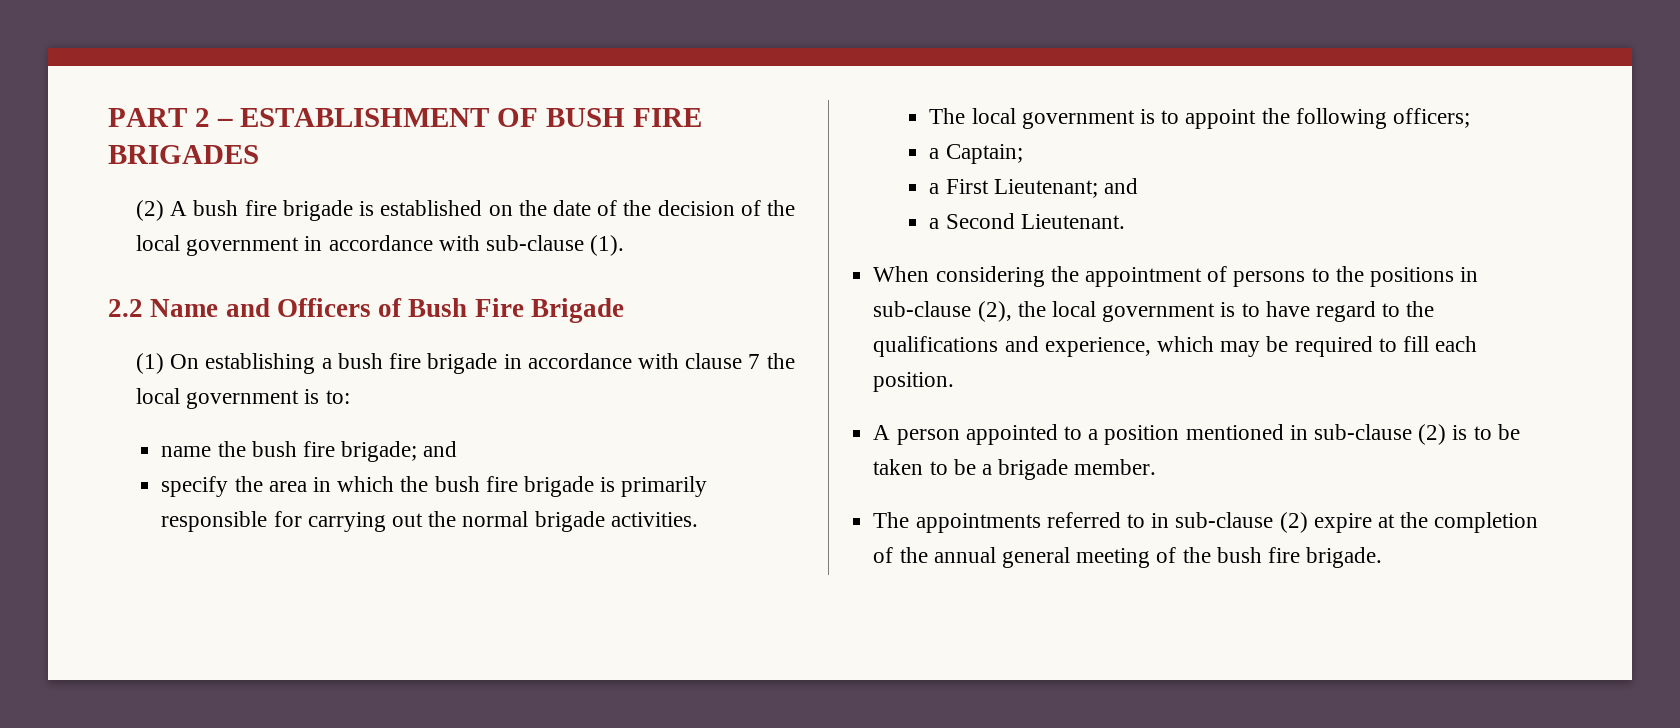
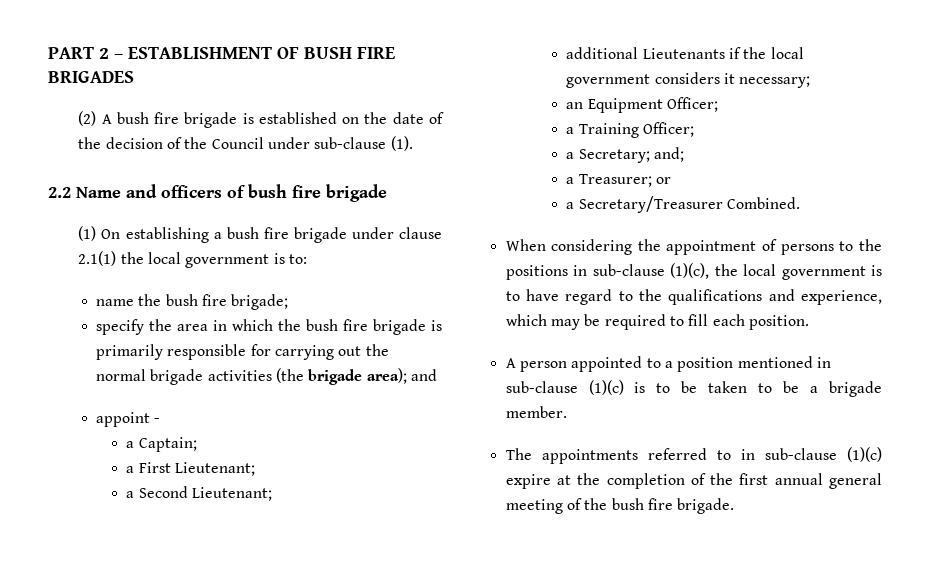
[136,235,480,256] local government in accordance with -> [211,137,310,149] Council under
[276,298,625,323] Officers of Bush Fire Brigade -> [161,184,387,202] officers of bush fire brigade
[503,353,761,369] in accordance with clause 7 -> [351,227,442,239] [78,251,117,266] under clause 2.1(1)
[423,441,458,457] and -> (289, 302) none
[610,512,698,527] [929,108,1471,129] activities. // The local government is to appoint the following officers; -> [207,368,437,385] [95,412,161,427] activities (the brigade area); and // appoint -
[1103,178,1138,194] and -> (255, 469) none
[1020,214,1125,229] Lieutenant. -> [191,487,272,501] [566,47,804,59] [566,72,811,88] [566,97,718,113] [566,122,694,138] [566,147,684,163] [566,174,671,187] [566,196,800,213] Lieutenant; // additional Lieutenants if the local government considers it necessary; // an Equipment Officer; // a Training Officer; // a Secretary; and; // a Treasurer; or // a Secretary/Treasurer Combined.
[977,301,1012,322] (2), -> [670,263,710,279] (1)(c),
[1418,424,1447,445] (2) -> [588,380,624,395] (1)(c)
[1279,512,1308,533] (2) -> [847,447,882,462] (1)(c)
(928, 555) none -> [739,473,769,485] first

